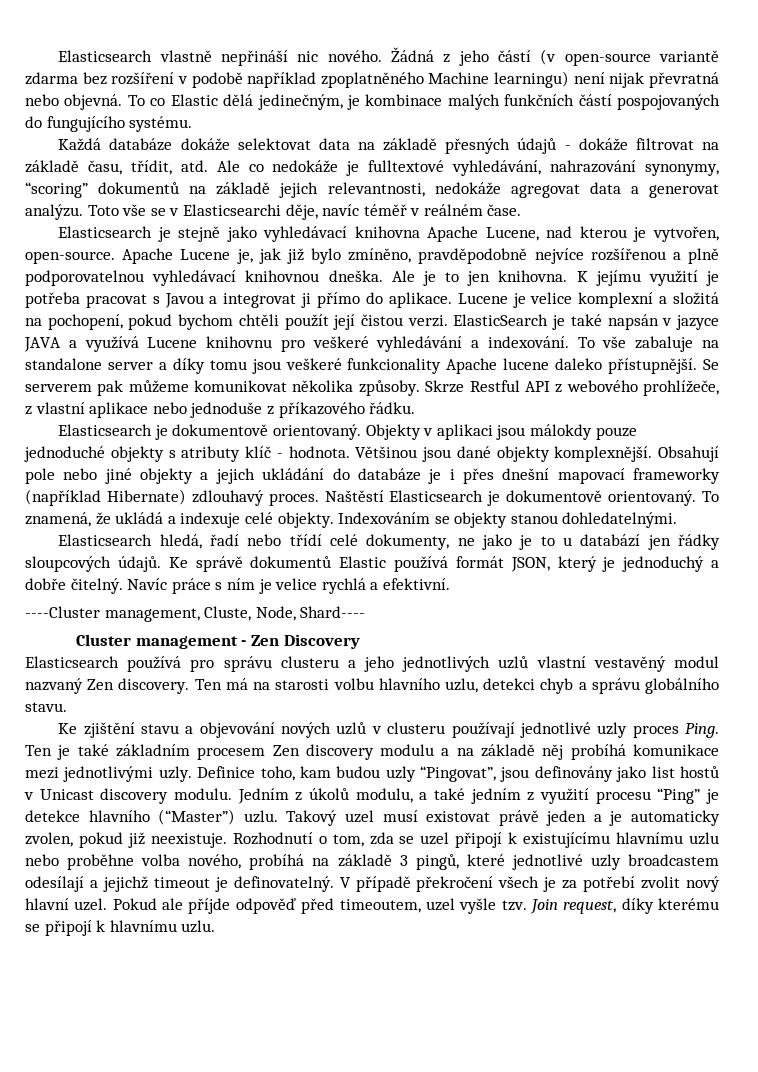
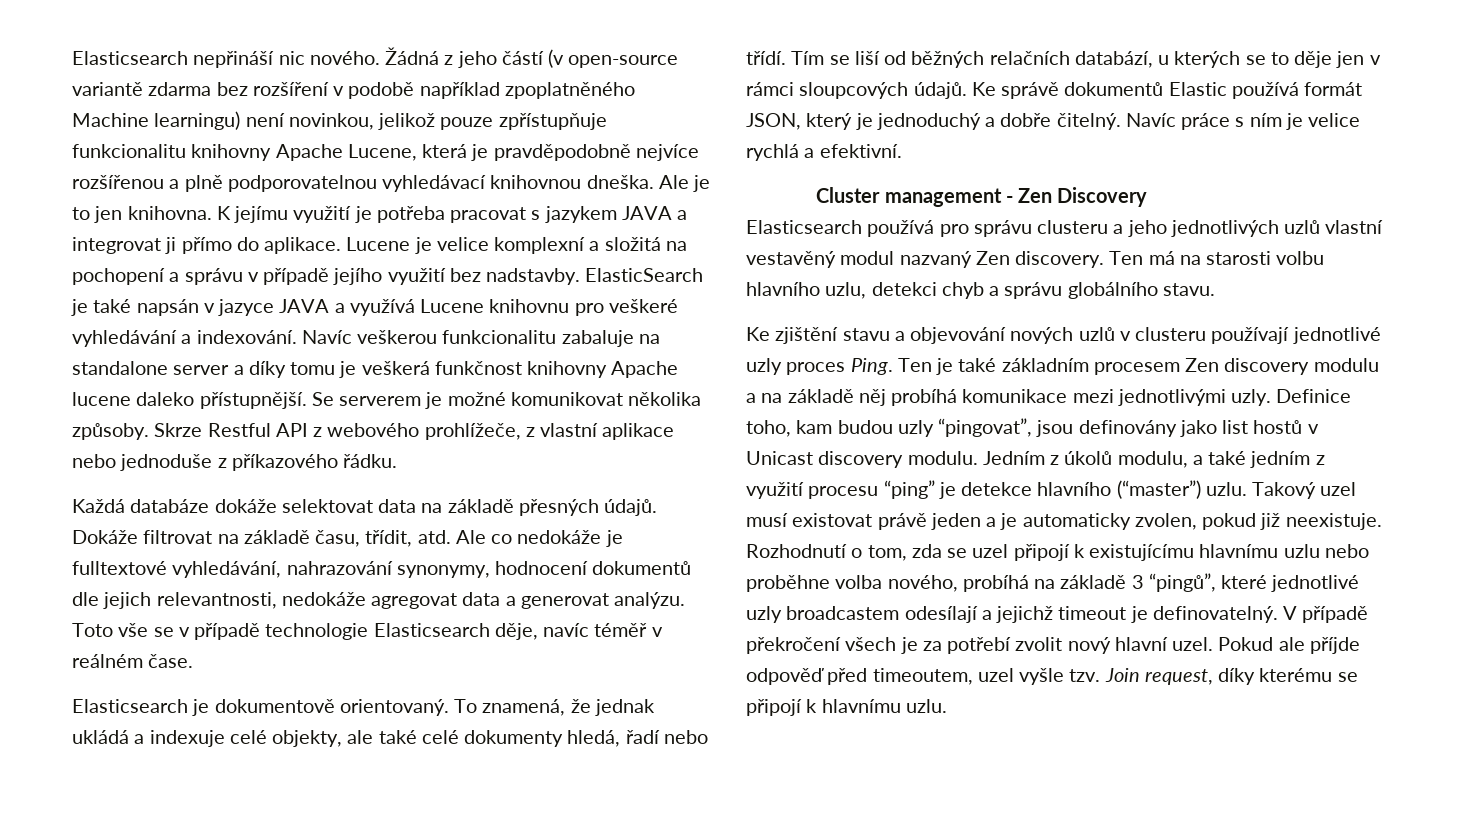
[58,50,212,62] Elasticsearch vlastně -> [72,51,188,65] Elasticsearch
[609,72,719,88] [25,94,720,110] [25,116,193,132] [58,138,719,154] [25,160,719,176] [25,182,720,198] [25,204,522,220] [58,226,719,242] [25,248,412,264] nijak převratná nebo objevná. To co Elastic dělá jedinečným, je kombinace malých funkčních částí pospojovaných do fungujícího systému. // Každá databáze dokáže selektovat data na základě přesných údajů - dokáže filtrovat na základě času, třídit, atd. Ale co nedokáže je fulltextové vyhledávání, nahrazování synonymy, “scoring” dokumentů na základě jejich relevantnosti, nedokáže agregovat data a generovat analýzu. Toto vše se v Elasticsearchi děje, navíc téměř v reálném čase. // Elasticsearch je stejně jako vyhledávací knihovna Apache Lucene, nad kterou je vytvořen, open-source. Apache Lucene je, jak již bylo zmíněno, -> [288,113,607,130] [72,144,489,161] novinkou, jelikož pouze zpřístupňuje funkcionalitu knihovny Apache Lucene, která je
[164,293,204,308] Javou -> [544,206,672,223] jazykem JAVA
[47,314,448,330] pochopení, pokud bychom chtěli použít její čistou verzi. -> [72,268,581,285] pochopení a správu v případě jejího využití bez nadstavby.
[577,336,627,348] To vše -> [301,330,557,344] Navíc veškerou funkcionalitu
[251,358,442,374] jsou veškeré funkcionality -> [339,361,608,378] je veškerá funkčnost knihovny
[97,380,189,396] pak můžeme -> [425,392,506,409] je možné
[58,424,637,440] [24,446,719,462] [25,468,720,484] [25,489,384,506] Elasticsearch je dokumentově orientovaný. Objekty v aplikaci jsou málokdy pouze jednoduché objekty s atributy klíč - hodnota. Většinou jsou dané objekty komplexnější. Obsahují pole nebo jiné objekty a jejich ukládání do databáze je i přes dnešní mapovací frameworky (například Hibernate) zdlouhavý proces. Naštěstí -> [72,499,658,516] [72,530,623,547] [72,561,692,578] [72,592,686,609] [72,623,663,640] [72,654,194,668] Každá databáze dokáže selektovat data na základě přesných údajů. Dokáže filtrovat na základě času, třídit, atd. Ale co nedokáže je fulltextové vyhledávání, nahrazování synonymy, hodnocení dokumentů dle jejich relevantnosti, nedokáže agregovat data a generovat analýzu. Toto vše se v případě technologie Elasticsearch děje, navíc téměř v reálném čase. //
(111, 518) none -> [594,699,655,716] jednak
[277,512,678,528] [58,534,720,550] objekty. Indexováním se objekty stanou dohledatelnými. // Elasticsearch hledá, řadí nebo třídí celé dokumenty, ne jako je to u databází jen řádky -> [272,730,708,747] [746,51,1381,68] [746,82,794,96] objekty, ale také celé dokumenty hledá, řadí nebo třídí. Tím se liší od běžných relačních databází, u kterých se to děje jen v rámci
[25,606,366,622] // ----Cluster management, Cluste, Node, Shard---- -> (902, 151) none
[420,766,497,782] “Pingovat”, -> [938,418,1033,437] “pingovat”,
[657,788,701,804] “Ping” -> [883,480,935,499] “ping”
[158,809,236,825] (“Master”) -> [1116,480,1201,499] (“master”)
[415,854,459,870] pingů, -> [1148,573,1216,592] “pingů”,

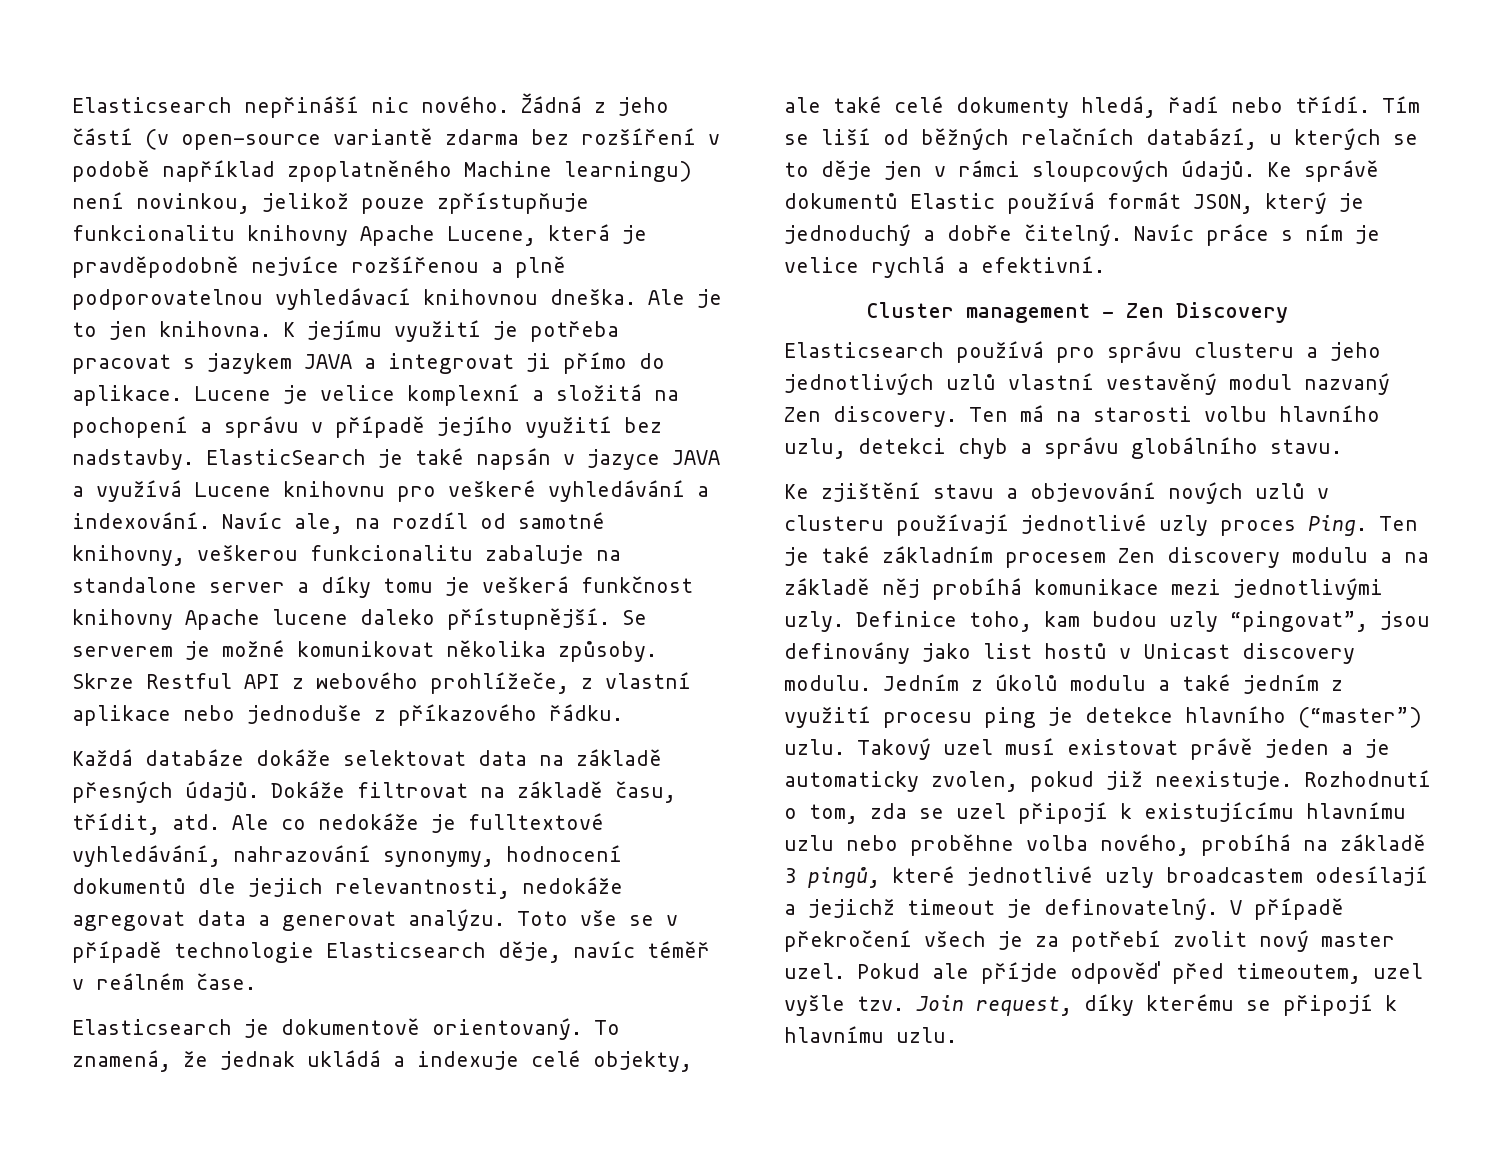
(352, 337) none -> [294,512,605,534] [72,545,185,566] ale, na rozdíl od samotné knihovny,
[1117,451,1188,468] modulu, -> [1070,675,1146,691] modulu
[883,480,935,499] “ping” -> [984,707,1036,728] ping
[1148,573,1216,592] “pingů”, -> [808,867,880,888] pingů,
[1114,637,1168,651] hlavní -> [1321,932,1395,947] master

